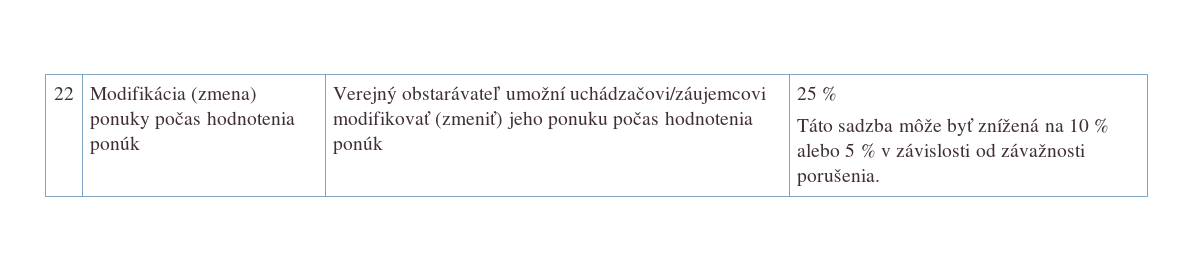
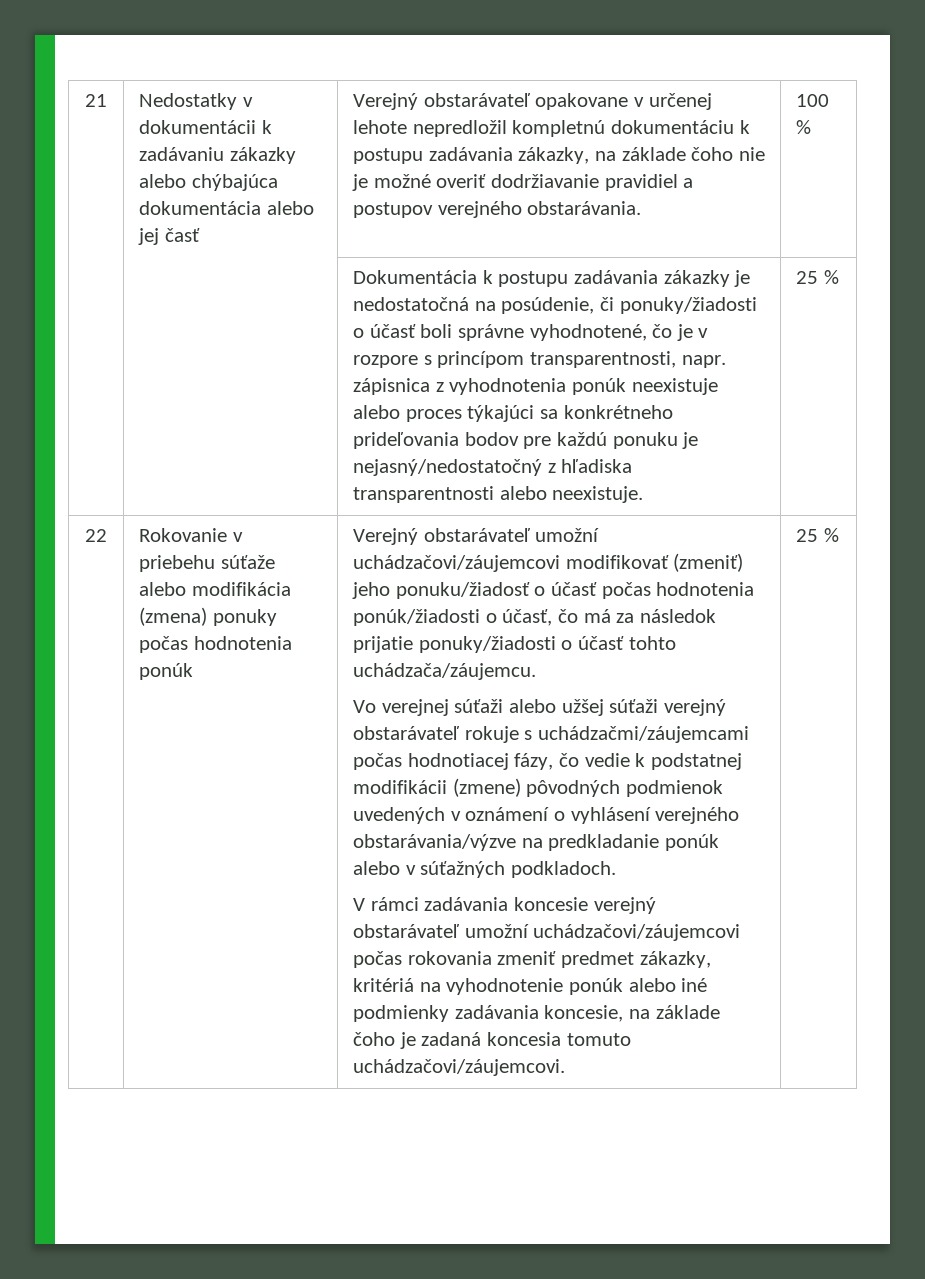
[54,87,74,100] [90,86,187,100] 22 | Modifikácia -> [85,94,107,107] [139,93,253,110] [139,120,272,134] [139,147,296,164] [139,174,278,191] [139,201,314,215] [138,228,200,245] [353,93,712,110] [353,120,750,137] [353,147,765,164] [352,174,694,191] [353,201,642,218] [796,94,830,107] [796,120,812,134] [353,270,751,287] [353,297,757,314] [353,324,709,341] [353,351,726,368] [353,378,718,395] [353,405,673,422] [353,432,699,449] [353,459,633,476] [353,486,644,503] [796,270,839,284] [85,529,107,542] [139,528,243,542] [139,555,275,572] [139,582,291,596] 21 | Nedostatky v dokumentácii k zadávaniu zákazky alebo chýbajúca dokumentácia alebo jej časť | Verejný obstarávateľ opakovane v určenej lehote nepredložil kompletnú dokumentáciu k postupu zadávania zákazky, na základe čoho nie je možné overiť dodržiavanie pravidiel a postupov verejného obstarávania. | 100 % // | | Dokumentácia k postupu zadávania zákazky je nedostatočná na posúdenie, či ponuky/žiadosti o účasť boli správne vyhodnotené, čo je v rozpore s princípom transparentnosti, napr. zápisnica z vyhodnotenia ponúk neexistuje alebo proces týkajúci sa konkrétneho prideľovania bodov pre každú ponuku je nejasný/nedostatočný z hľadiska transparentnosti alebo neexistuje. | 25 % // 22 | Rokovanie v priebehu súťaže alebo modifikácia
[548,111,753,130] [333,136,384,155] [797,86,838,101] [797,118,1110,136] [797,143,1085,158] [797,169,881,187] ponuku počas hodnotenia ponúk | 25 % // Táto sadzba môže byť znížená na 10 % alebo 5 % v závislosti od závažnosti porušenia. -> [395,582,755,599] [353,609,716,626] [353,636,676,653] [353,663,537,680] [353,699,726,716] [353,726,749,743] [353,753,742,770] [353,778,723,797] [353,807,740,824] [353,834,719,851] [353,861,616,878] [353,897,656,914] [353,924,741,941] [353,951,711,968] [353,978,708,995] [353,1005,720,1022] [353,1032,631,1049] [353,1059,566,1076] [796,528,839,542] ponuku/žiadosť o účasť počas hodnotenia ponúk/žiadosti o účasť, čo má za následok prijatie ponuky/žiadosti o účasť tohto uchádzača/záujemcu. // Vo verejnej súťaži alebo užšej súťaži verejný obstarávateľ rokuje s uchádzačmi/záujemcami počas hodnotiacej fázy, čo vedie k podstatnej modifikácii (zmene) pôvodných podmienok uvedených v oznámení o vyhlásení verejného obstarávania/výzve na predkladanie ponúk alebo v súťažných podkladoch. // V rámci zadávania koncesie verejný obstarávateľ umožní uchádzačovi/záujemcovi počas rokovania zmeniť predmet zákazky, kritériá na vyhodnotenie ponúk alebo iné podmienky zadávania koncesie, na základe čoho je zadaná koncesia tomuto uchádzačovi/záujemcovi. | 25 %

